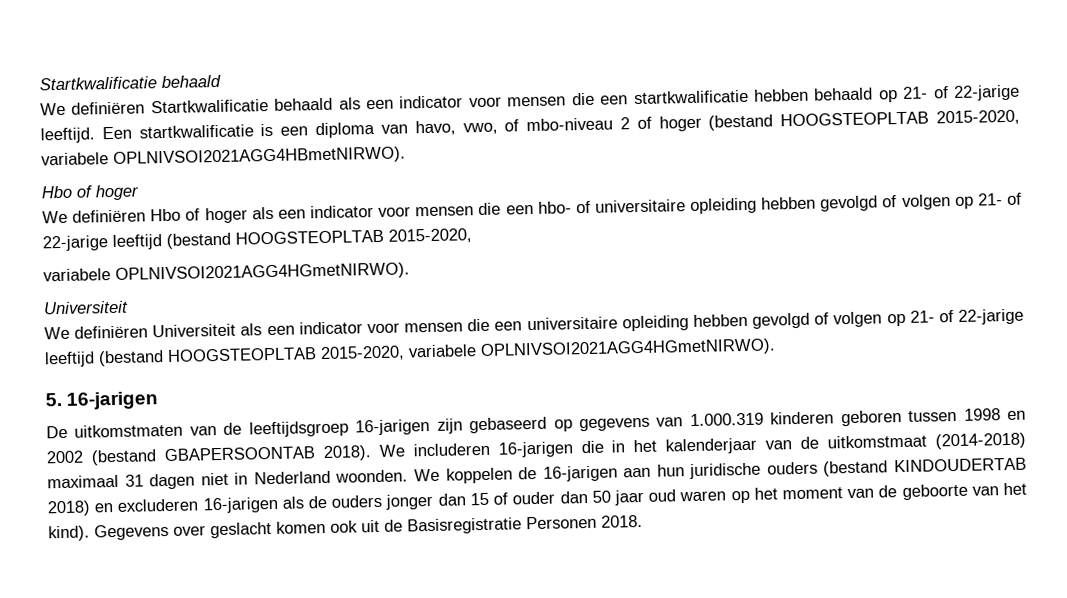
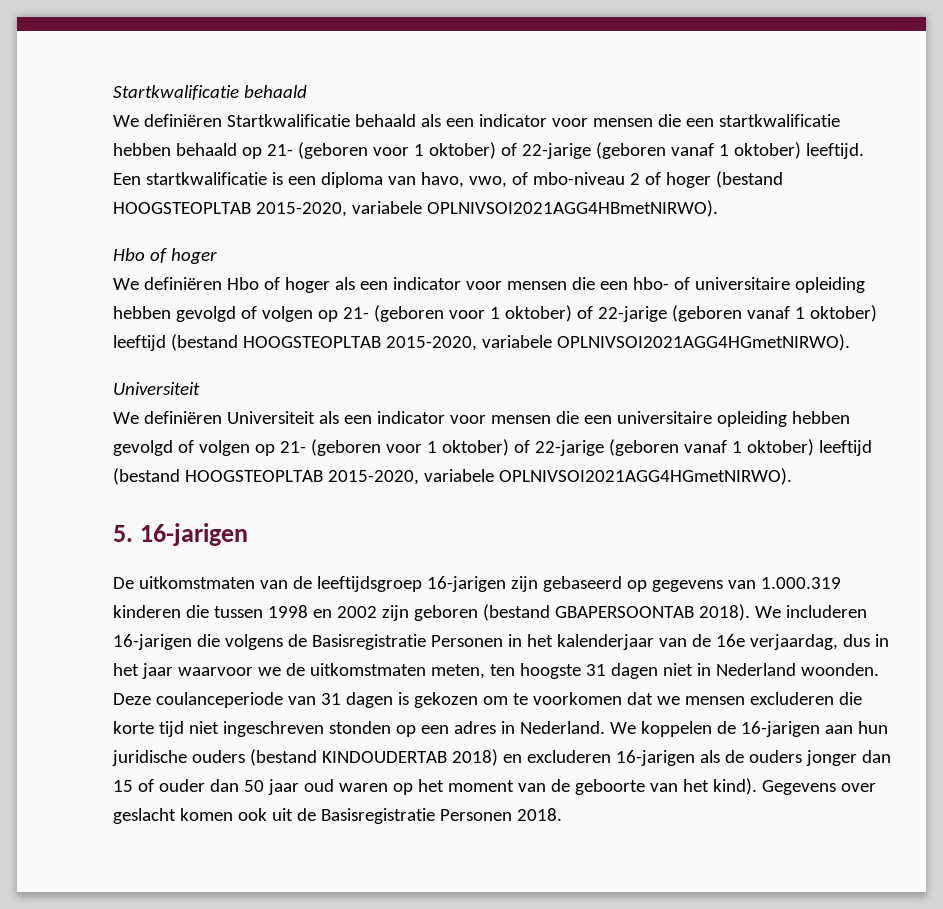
[933,84,1020,101] of 22-jarige -> [297,142,801,159] (geboren voor 1 oktober) of 22-jarige (geboren vanaf 1 oktober)
[1006,192,1022,205] [42,228,472,252] of 22-jarige leeftijd (bestand HOOGSTEOPLTAB 2015-2020, // -> [373,305,877,322] [113,334,477,351] (geboren voor 1 oktober) of 22-jarige (geboren vanaf 1 oktober) leeftijd (bestand HOOGSTEOPLTAB 2015-2020,
[938,308,1024,325] of 22-jarige -> [310,439,814,456] (geboren voor 1 oktober) of 22-jarige (geboren vanaf 1 oktober)
[840,410,902,427] geboren -> [185,605,209,618] die
(84, 457) none -> [381,605,478,621] zijn geboren
(604, 447) none -> [224,634,503,650] volgens de Basisregistratie Personen
[827,432,1027,450] [47,474,119,489] uitkomstmaat (2014-2018) maximaal -> [715,634,889,650] [113,663,581,679] 16e verjaardag, dus in het jaar waarvoor we de uitkomstmaten meten, ten hoogste
(409, 476) none -> [113,692,862,708] [113,721,605,737] Deze coulanceperiode van 31 dagen is gekozen om te voorkomen dat we mensen excluderen die korte tijd niet ingeschreven stonden op een adres in Nederland.

